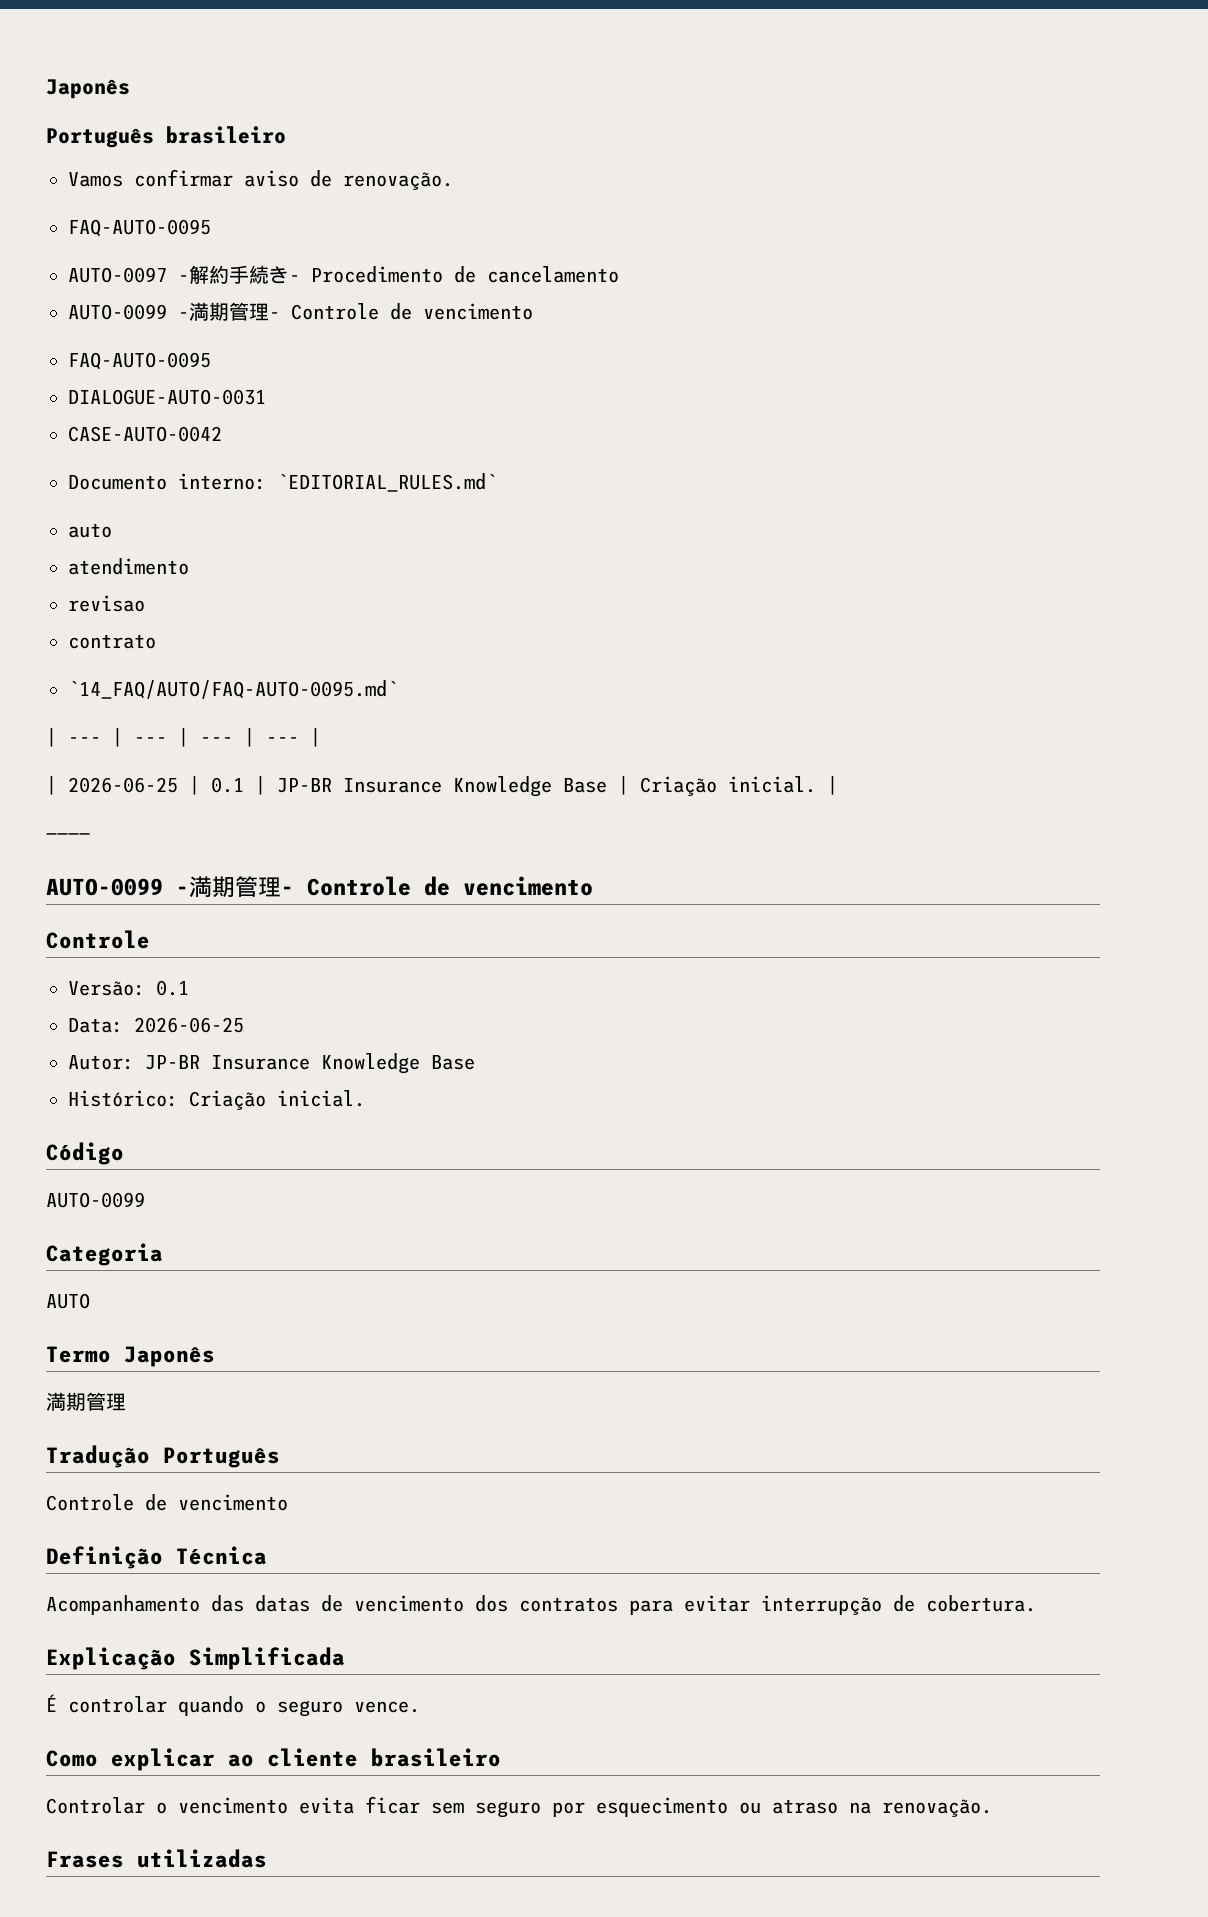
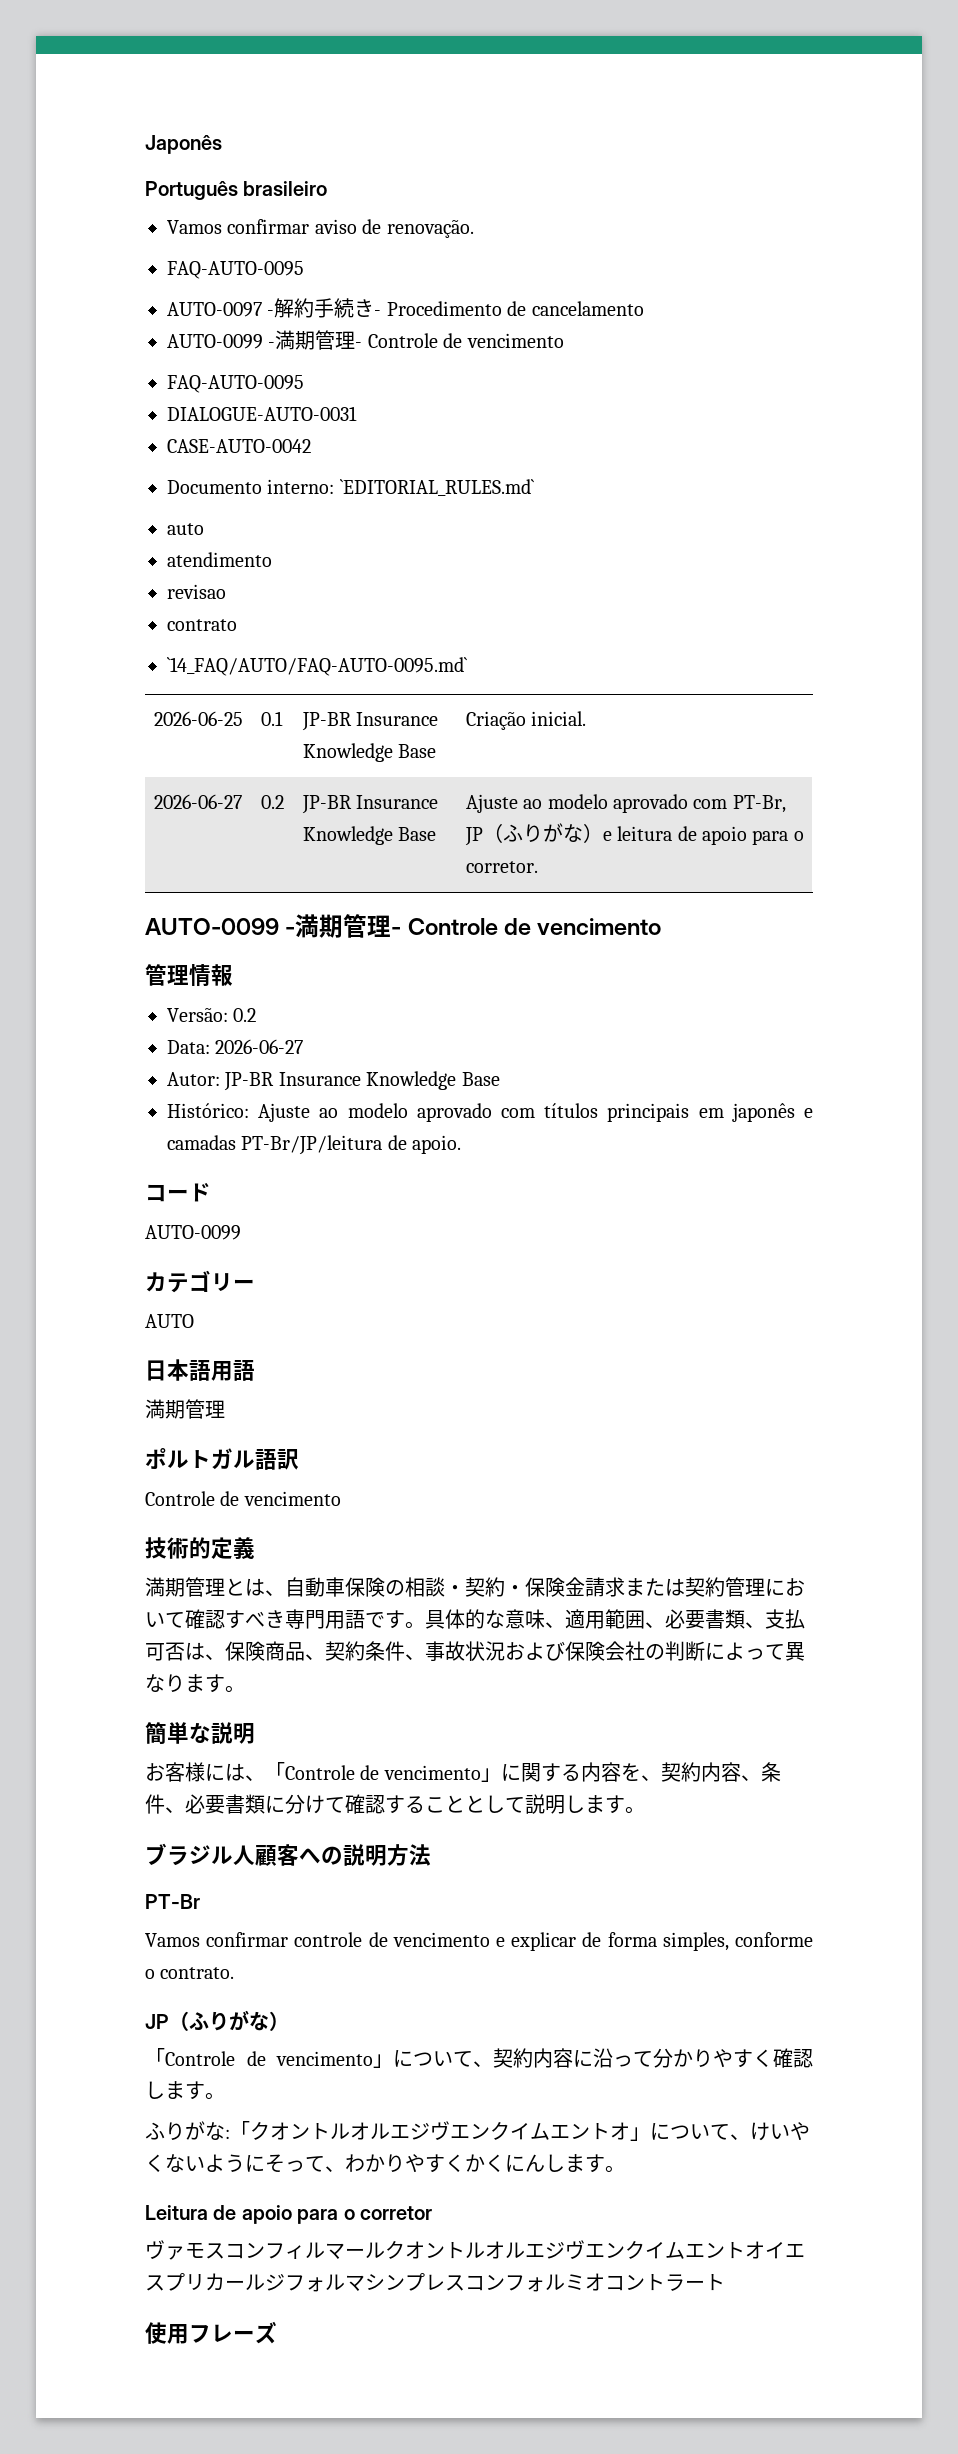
[46,728,321,747] [46,776,838,797] [46,833,90,840] [46,876,593,898] [46,930,150,949] // | --- | --- | --- | --- | // | 2026-06-25 | 0.1 | JP-BR Insurance Knowledge Base | Criação inicial. | // ———— // AUTO-0099 -満期管理- Controle de vencimento // Controle -> [153,711,243,726] [260,711,283,726] [301,712,439,731] [302,743,437,762] [465,711,587,730] [153,794,242,809] [260,795,284,809] [301,795,439,814] [302,826,437,845] [465,794,786,813] [464,823,804,846] [465,861,538,873] [145,914,662,938] [145,964,233,987] // 2026-06-25 | 0.1 | JP-BR Insurance Knowledge Base | Criação inicial. // 2026-06-27 | 0.2 | JP-BR Insurance Knowledge Base | Ajuste ao modelo aprovado com PT-Br, JP（ふりがな）e leitura de apoio para o corretor. // AUTO-0099 -満期管理- Controle de vencimento // 管理情報
[156,980,189,996] 0.1 -> [233,1008,257,1022] 0.2
[134,1017,244,1033] 2026-06-25 -> [215,1039,304,1054] 2026-06-27
[189,1090,365,1110] [46,1142,124,1165] Criação inicial. // Código -> [258,1103,813,1122] [167,1135,462,1155] [145,1183,211,1202] Ajuste ao modelo aprovado com títulos principais em japonês e camadas PT-Br/JP/leitura de apoio. // コード
[46,1243,163,1266] Categoria -> [145,1270,255,1293] カテゴリー
[46,1346,215,1367] Termo Japonês -> [145,1359,255,1381] 日本語用語
[46,1445,280,1468] [46,1494,288,1511] [46,1546,267,1569] [46,1595,1036,1615] [46,1647,345,1670] [46,1694,420,1717] [46,1748,501,1771] [46,1796,992,1818] [46,1849,267,1868] Tradução Português // Controle de vencimento // Definição Técnica // Acompanhamento das datas de vencimento dos contratos para evitar interrupção de cobertura. // Explicação Simplificada // É controlar quando o seguro vence. // Como explicar ao cliente brasileiro // Controlar o vencimento evita ficar sem seguro por esquecimento ou atraso na renovação. // Frases utilizadas -> [145,1448,299,1470] [145,1491,341,1506] [145,1537,255,1559] [145,1577,805,1597] [145,1609,805,1629] [145,1641,805,1661] [145,1674,245,1693] [145,1722,255,1745] [145,1762,781,1782] [145,1794,645,1814] [145,1843,431,1866] [145,1894,200,1909] [145,1932,813,1951] [145,1967,235,1979] [145,2010,289,2031] [145,2048,813,2068] [145,2081,225,2100] [145,2121,810,2141] [145,2154,625,2173] [145,2205,432,2224] [145,2240,805,2260] [145,2273,725,2292] [145,2321,277,2344] ポルトガル語訳 // Controle de vencimento // 技術的定義 // 満期管理とは、自動車保険の相談・契約・保険金請求または契約管理において確認すべき専門用語です。具体的な意味、適用範囲、必要書類、支払可否は、保険商品、契約条件、事故状況および保険会社の判断によって異なります。 // 簡単な説明 // お客様には、「Controle de vencimento」に関する内容を、契約内容、条件、必要書類に分けて確認することとして説明します。 // ブラジル人顧客への説明方法 // PT-Br // Vamos confirmar controle de vencimento e explicar de forma simples, conforme o contrato. // JP（ふりがな） // 「Controle de vencimento」について、契約内容に沿って分かりやすく確認します。 // ふりがな:「クオントルオルエジヴエンクイムエントオ」について、けいやくないようにそって、わかりやすくかくにんします。 // Leitura de apoio para o corretor // ヴァモスコンフィルマールクオントルオルエジヴエンクイムエントオイエスプリカールジフォルマシンプレスコンフォルミオコントラート // 使用フレーズ

